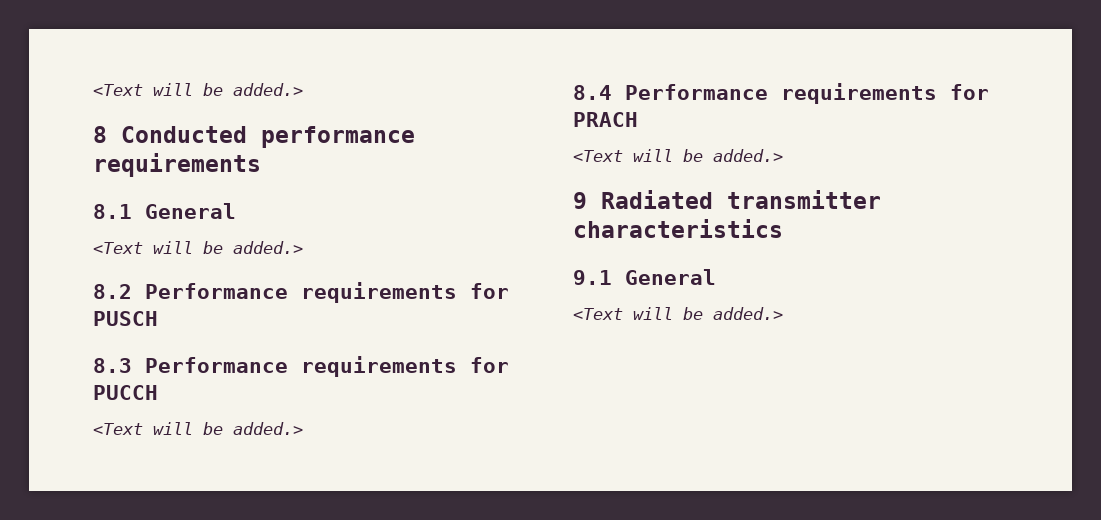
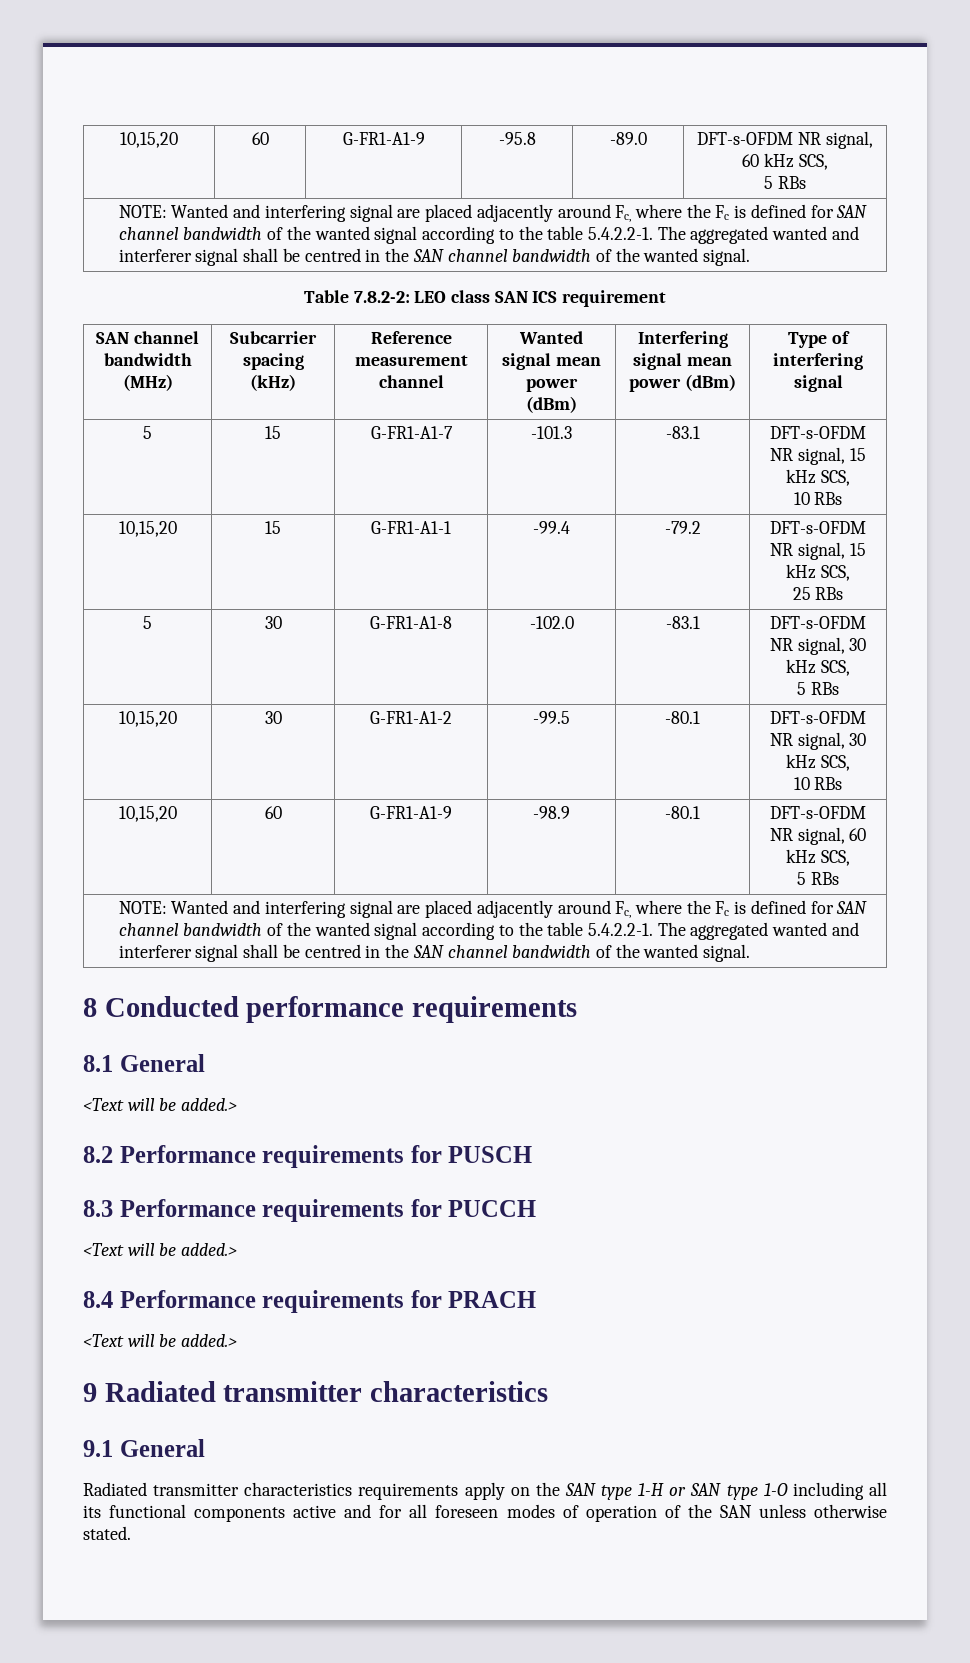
[93,83,303,96] <Text will be added.> -> [120,132,178,148] [251,132,269,145] [342,132,425,145] [498,132,536,145] [609,132,647,145] [697,131,873,149] [742,153,828,170] [764,176,806,189] [118,204,868,222] [118,226,859,244] [118,248,751,266] [303,290,667,307] [96,331,199,344] [103,353,192,366] [122,374,173,391] [230,331,317,344] [242,353,304,370] [250,374,296,391] [370,331,452,344] [354,355,468,366] [378,375,444,388] [519,331,583,344] [502,353,601,370] [526,378,578,392] [526,396,577,413] [637,331,728,348] [633,353,732,370] [629,374,736,392] [788,331,850,348] [773,353,863,370] [793,375,843,392] [143,426,152,439] [265,426,281,439] [370,426,453,439] [531,426,572,439] [665,426,700,439] [770,426,866,439] [770,447,866,465] [786,469,850,486] [793,492,843,505] [118,521,177,537] [265,521,281,534] [371,521,452,534] [533,521,570,534] [664,521,701,534] [770,521,866,534] [770,542,866,560] [786,564,850,581] [792,587,844,600] [143,616,152,629] [264,616,282,629] [370,616,453,629] [529,616,574,629] [665,616,700,629] [770,616,866,629] [769,637,867,655] [786,659,850,676] [797,682,839,695] [118,711,177,727] [264,711,282,724] [370,711,453,724] [533,711,570,724] [665,711,700,724] [770,711,866,724] [769,732,867,750] [786,754,850,771] [793,777,843,790] [118,806,177,822] [264,806,282,819] [370,806,453,819] [533,806,570,819] [665,806,700,819] [770,806,866,819] [769,827,867,845] [786,849,850,866] [797,872,839,885] [118,900,868,918] [118,922,859,940] [118,944,751,962] 10,15,20 | 60 | G-FR1-A1-9 | -95.8 | -89.0 | DFT-s-OFDM NR signal, 60 kHz SCS, // 5 RBs // NOTE: Wanted and interfering signal are placed adjacently around Fc, where the Fc is defined for SAN channel bandwidth of the wanted signal according to the table 5.4.2.2-1. The aggregated wanted and interferer signal shall be centred in the SAN channel bandwidth of the wanted signal. // Table 7.8.2-2: LEO class SAN ICS requirement // SAN channel bandwidth (MHz) | Subcarrier spacing (kHz) | Reference measurement channel | Wanted signal mean power (dBm) | Interfering signal mean power (dBm) | Type of interfering signal // 5 | 15 | G-FR1-A1-7 | -101.3 | -83.1 | DFT-s-OFDM NR signal, 15 kHz SCS, // 10 RBs // 10,15,20 | 15 | G-FR1-A1-1 | -99.4 | -79.2 | DFT-s-OFDM NR signal, 15 kHz SCS, // 25 RBs // 5 | 30 | G-FR1-A1-8 | -102.0 | -83.1 | DFT-s-OFDM NR signal, 30 kHz SCS, // 5 RBs // 10,15,20 | 30 | G-FR1-A1-2 | -99.5 | -80.1 | DFT-s-OFDM NR signal, 30 kHz SCS, // 10 RBs // 10,15,20 | 60 | G-FR1-A1-9 | -98.9 | -80.1 | DFT-s-OFDM NR signal, 60 kHz SCS, // 5 RBs // NOTE: Wanted and interfering signal are placed adjacently around Fc, where the Fc is defined for SAN channel bandwidth of the wanted signal according to the table 5.4.2.2-1. The aggregated wanted and interferer signal shall be centred in the SAN channel bandwidth of the wanted signal.
[573,307,783,320] <Text will be added.> -> [83,1482,887,1500] [83,1504,888,1522] [83,1526,131,1540] Radiated transmitter characteristics requirements apply on the SAN type 1-H or SAN type 1-O including all its functional components active and for all foreseen modes of operation of the SAN unless otherwise stated.

